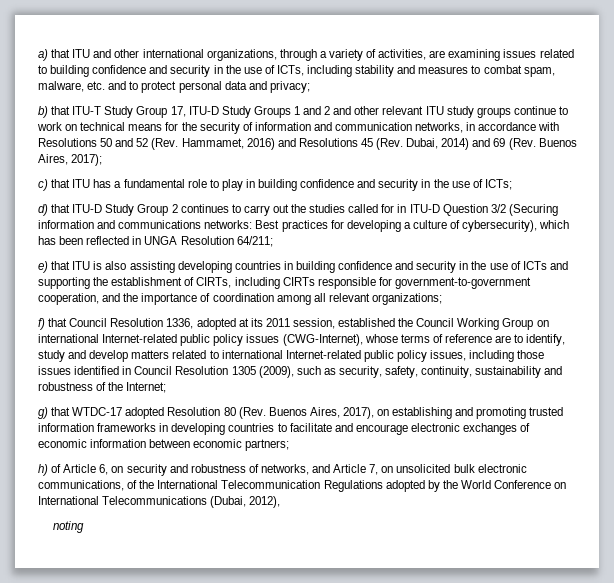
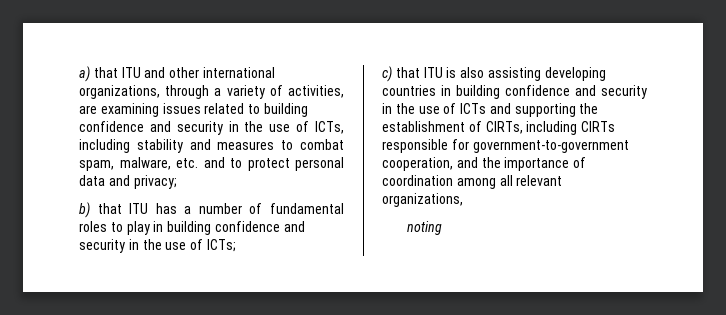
[72,106,568,118] [37,122,560,134] [38,138,577,150] [38,154,103,166] [38,179,207,191] ITU-T Study Group 17, ITU-D Study Groups 1 and 2 and other relevant ITU study groups continue to work on technical means for the security of information and communication networks, in accordance with Resolutions 50 and 52 (Rev. Hammamet, 2016) and Resolutions 45 (Rev. Dubai, 2014) and 69 (Rev. Buenos Aires, 2017); // c) that ITU has a fundamental role -> [129,203,344,214] [79,221,107,232] ITU has a number of fundamental roles
[38,204,558,216] [38,220,570,232] [38,236,273,247] [38,261,48,273] d) that ITU-D Study Group 2 continues to carry out the studies called for in ITU-D Question 3/2 (Securing information and communications networks: Best practices for developing a culture of cybersecurity), which has been reflected in UNGA Resolution 64/211; // e) -> [382,66,392,82] c)
[371,293,442,305] [38,318,549,330] [38,334,566,346] [38,350,545,362] [38,366,563,378] [38,382,167,393] [38,407,564,419] [38,423,531,435] [38,439,290,451] [38,464,527,476] [38,480,567,492] [38,496,281,508] organizations; // f) that Council Resolution 1336, adopted at its 2011 session, established the Council Working Group on international Internet-related public policy issues (CWG-Internet), whose terms of reference are to identify, study and develop matters related to international Internet-related public policy issues, including those issues identified in Council Resolution 1305 (2009), such as security, safety, continuity, sustainability and robustness of the Internet; // g) that WTDC-17 adopted Resolution 80 (Rev. Buenos Aires, 2017), on establishing and promoting trusted information frameworks in developing countries to facilitate and encourage electronic exchanges of economic information between economic partners; // h) of Article 6, on security and robustness of networks, and Article 7, on unsolicited bulk electronic communications, of the International Telecommunication Regulations adopted by the World Conference on International Telecommunications (Dubai, 2012), -> [382,193,463,207] organizations,

